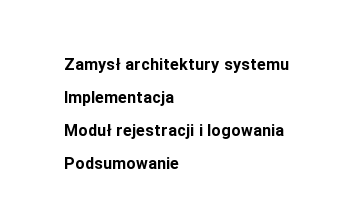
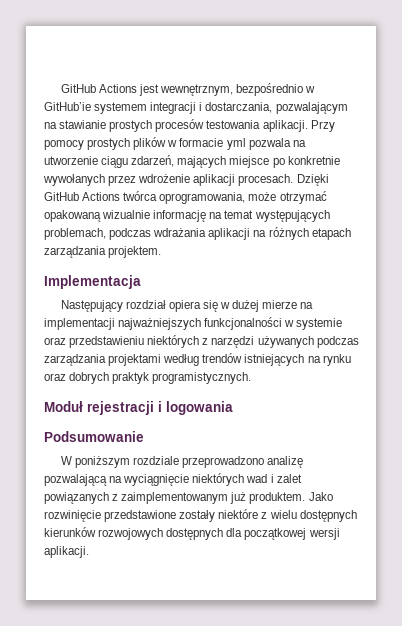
[64,58,289,73] [64,91,174,106] Zamysł architektury systemu // Implementacja -> [60,83,316,96] [44,102,348,114] [44,119,335,132] [44,137,306,150] [44,155,340,168] [43,174,329,186] [44,191,327,204] [44,210,330,222] [44,227,351,240] [44,246,162,258] [44,275,141,289] [60,300,314,312] [44,317,343,330] [44,335,359,348] [44,353,351,366] [44,372,252,384] GitHub Actions jest wewnętrznym, bezpośrednio w GitHub’ie systemem integracji i dostarczania, pozwalającym na stawianie prostych procesów testowania aplikacji. Przy pomocy prostych plików w formacie yml pozwala na utworzenie ciągu zdarzeń, mających miejsce po konkretnie wywołanych przez wdrożenie aplikacji procesach. Dzięki GitHub Actions twórca oprogramowania, może otrzymać opakowaną wizualnie informację na temat występujących problemach, podczas wdrażania aplikacji na różnych etapach zarządzania projektem. // Implementacja // Następujący rozdział opiera się w dużej mierze na implementacji najważniejszych funkcjonalności w systemie oraz przedstawieniu niektórych z narzędzi używanych podczas zarządzania projektami według trendów istniejących na rynku oraz dobrych praktyk programistycznych.
(179, 163) none -> [60,456,304,468] [44,473,302,486] [44,492,333,504] [44,509,357,522] [44,527,340,540] [44,546,89,558] // W poniższym rozdziale przeprowadzono analizę pozwalającą na wyciągnięcie niektórych wad i zalet powiązanych z zaimplementowanym już produktem. Jako rozwinięcie przedstawione zostały niektóre z wielu dostępnych kierunków rozwojowych dostępnych dla początkowej wersji aplikacji.

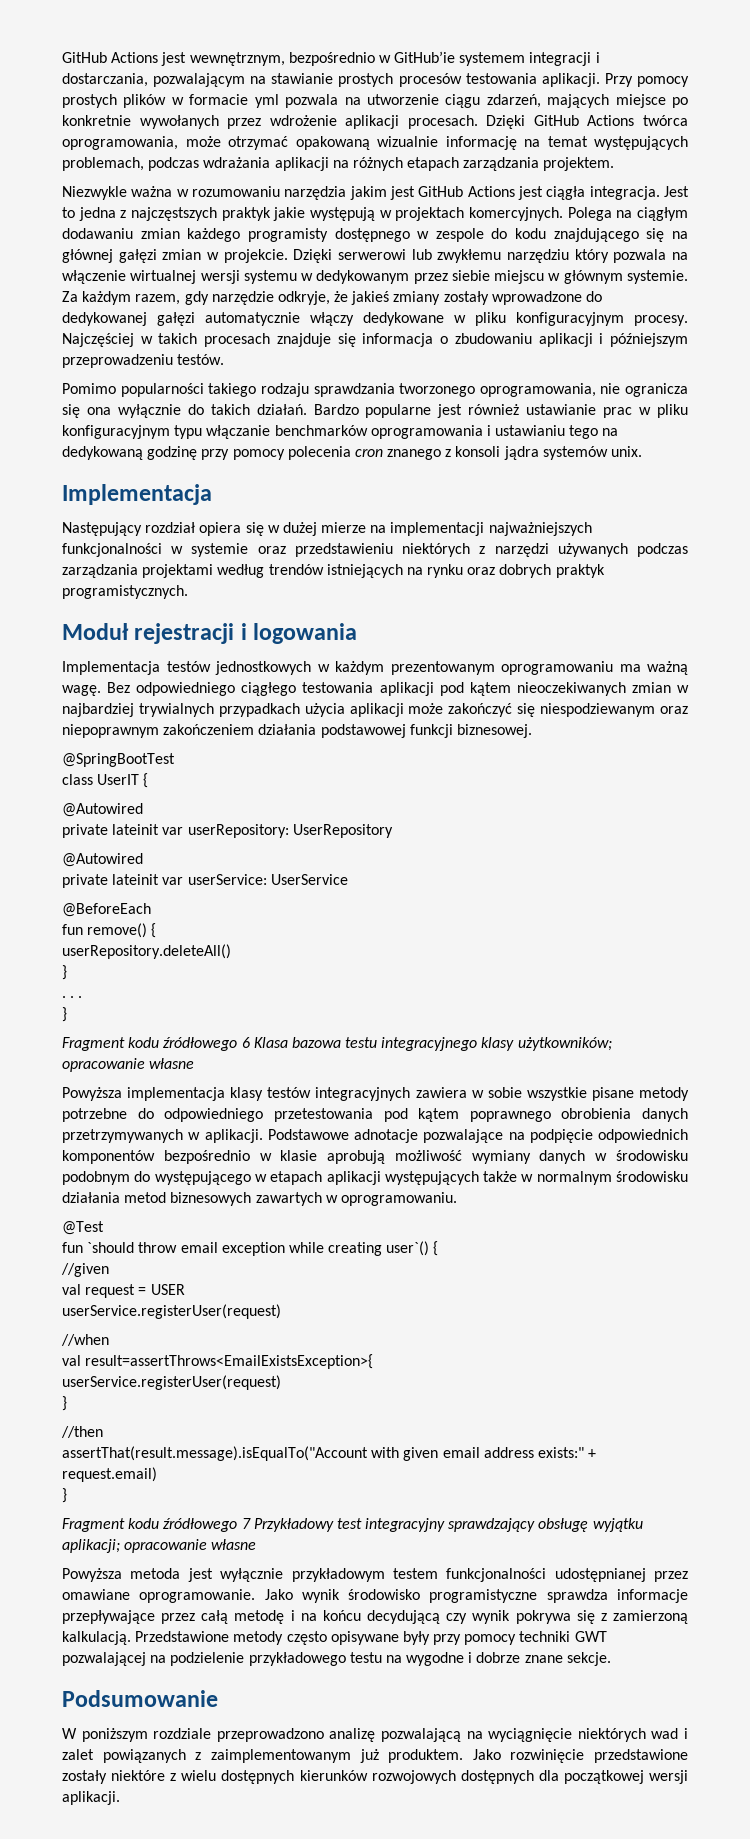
(162, 252) none -> [62,186,689,200] [62,207,688,221] [62,228,688,242] [62,249,688,263] [62,270,688,284] [62,291,603,305] [62,312,688,326] [62,333,689,347] [62,354,225,368] [62,383,688,397] [62,404,688,418] [62,425,619,439] [62,446,643,460] // Niezwykle ważna w rozumowaniu narzędzia jakim jest GitHub Actions jest ciągła integracja. Jest to jedna z najczęstszych praktyk jakie występują w projektach komercyjnych. Polega na ciągłym dodawaniu zmian każdego programisty dostępnego w zespole do kodu znajdującego się na głównej gałęzi zmian w projekcie. Dzięki serwerowi lub zwykłemu narzędziu który pozwala na włączenie wirtualnej wersji systemu w dedykowanym przez siebie miejscu w głównym systemie. Za każdym razem, gdy narzędzie odkryje, że jakieś zmiany zostały wprowadzone do dedykowanej gałęzi automatycznie włączy dedykowane w pliku konfiguracyjnym procesy. Najczęściej w takich procesach znajduje się informacja o zbudowaniu aplikacji i późniejszym przeprowadzeniu testów. // Pomimo popularności takiego rodzaju sprawdzania tworzonego oprogramowania, nie ogranicza się ona wyłącznie do takich działań. Bardzo popularne jest również ustawianie prac w pliku konfiguracyjnym typu włączanie benchmarków oprogramowania i ustawianiu tego na dedykowaną godzinę przy pomocy polecenia cron znanego z konsoli jądra systemów unix.
(233, 408) none -> [62,661,688,675] [62,682,690,696] [62,703,689,717] [62,724,532,738] [62,753,175,767] [62,773,149,788] [62,803,143,817] [62,824,393,838] [62,853,143,867] [62,874,348,888] [62,903,151,917] [62,923,157,938] [62,944,231,959] [62,965,67,980] [62,996,83,998] [62,1007,67,1022] [62,1037,612,1051] [62,1058,195,1072] [62,1087,690,1101] [62,1108,688,1122] [62,1129,688,1143] [62,1150,688,1164] [62,1171,688,1185] [62,1192,457,1206] [62,1221,104,1235] [62,1241,439,1256] [61,1263,109,1277] [62,1284,185,1298] [62,1304,281,1319] [61,1334,109,1346] [62,1354,374,1369] [62,1375,281,1390] [62,1396,67,1411] [61,1426,103,1438] [62,1446,597,1461] [62,1467,157,1482] [62,1488,67,1503] [62,1518,643,1532] [62,1539,257,1553] [62,1568,688,1582] [62,1589,688,1603] [62,1610,688,1624] [62,1631,607,1645] [62,1652,611,1666] // Implementacja testów jednostkowych w każdym prezentowanym oprogramowaniu ma ważną wagę. Bez odpowiedniego ciągłego testowania aplikacji pod kątem nieoczekiwanych zmian w najbardziej trywialnych przypadkach użycia aplikacji może zakończyć się niespodziewanym oraz niepoprawnym zakończeniem działania podstawowej funkcji biznesowej. // @SpringBootTest // class UserIT { // @Autowired // private lateinit var userRepository: UserRepository // @Autowired // private lateinit var userService: UserService // @BeforeEach // fun remove() { // userRepository.deleteAll() // } // . . . // } // Fragment kodu źródłowego 6 Klasa bazowa testu integracyjnego klasy użytkowników; opracowanie własne // Powyższa implementacja klasy testów integracyjnych zawiera w sobie wszystkie pisane metody potrzebne do odpowiedniego przetestowania pod kątem poprawnego obrobienia danych przetrzymywanych w aplikacji. Podstawowe adnotacje pozwalające na podpięcie odpowiednich komponentów bezpośrednio w klasie aprobują możliwość wymiany danych w środowisku podobnym do występującego w etapach aplikacji występujących także w normalnym środowisku działania metod biznesowych zawartych w oprogramowaniu. // @Test // fun `should throw email exception while creating user`() { // //given // val request = USER // userService.registerUser(request) // //when // val result=assertThrows<EmailExistsException>{ // userService.registerUser(request) // } // //then // assertThat(result.message).isEqualTo("Account with given email address exists:" + request.email) // } // Fragment kodu źródłowego 7 Przykładowy test integracyjny sprawdzający obsługę wyjątku aplikacji; opracowanie własne // Powyższa metoda jest wyłącznie przykładowym testem funkcjonalności udostępnianej przez omawiane oprogramowanie. Jako wynik środowisko programistyczne sprawdza informacje przepływające przez całą metodę i na końcu decydującą czy wynik pokrywa się z zamierzoną kalkulacją. Przedstawione metody często opisywane były przy pomocy techniki GWT pozwalającej na podzielenie przykładowego testu na wygodne i dobrze znane sekcje.

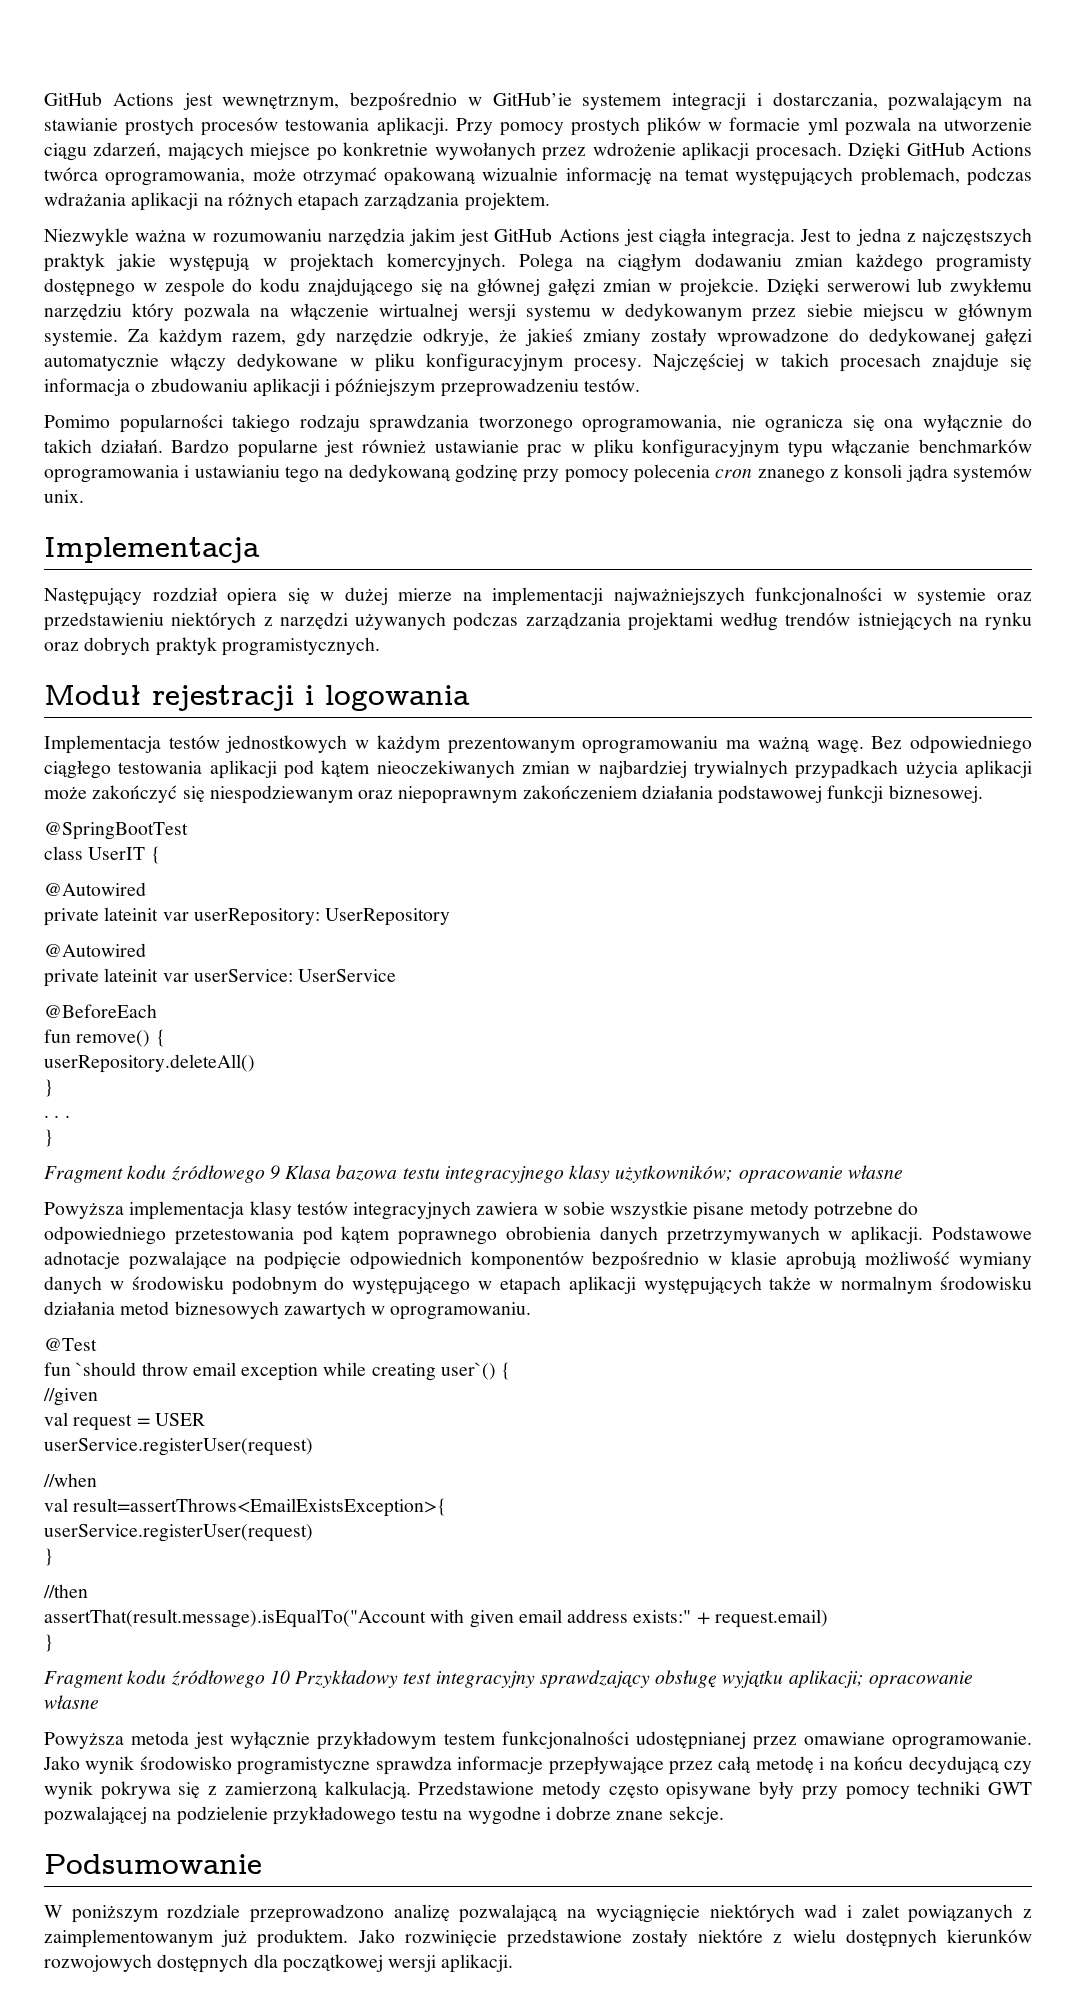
[241,1037,250,1048] 6 -> [269,1165,280,1179] 9
[241,1518,251,1529] 7 -> [269,1670,290,1684] 10

